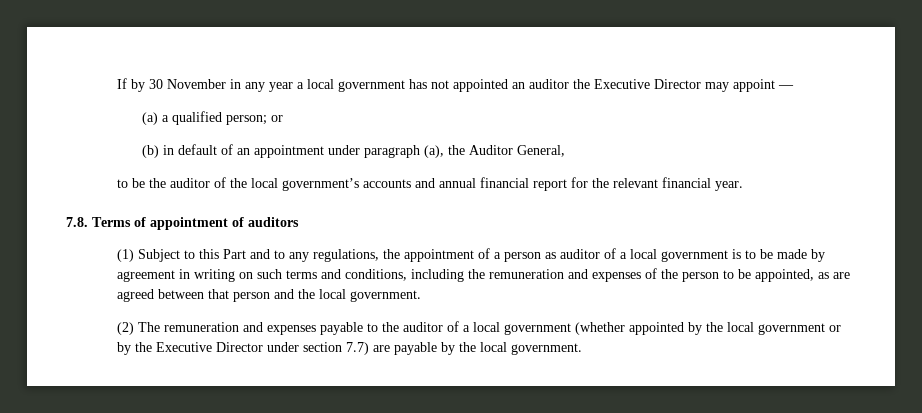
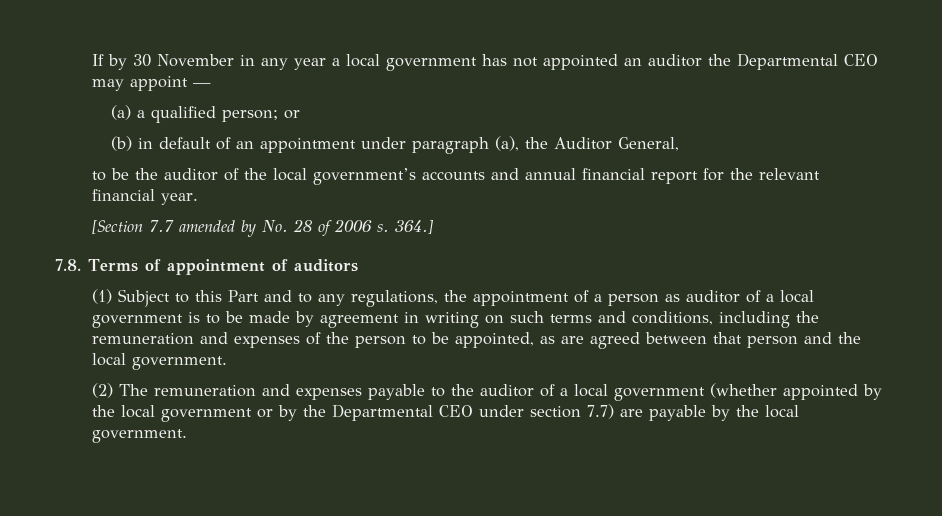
[593,79,701,89] Executive Director -> [737,53,879,70] Departmental CEO
(743, 186) none -> [92,219,435,237] // [Section 7.7 amended by No. 28 of 2006 s. 364.]
[155,342,263,352] Executive Director -> [332,404,474,421] Departmental CEO

